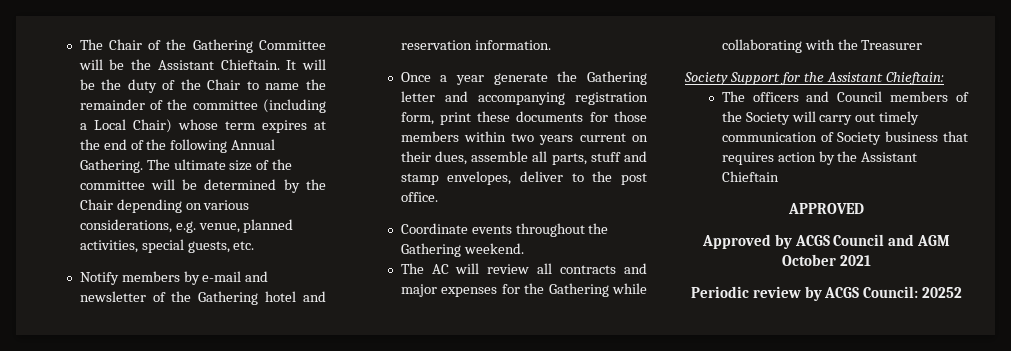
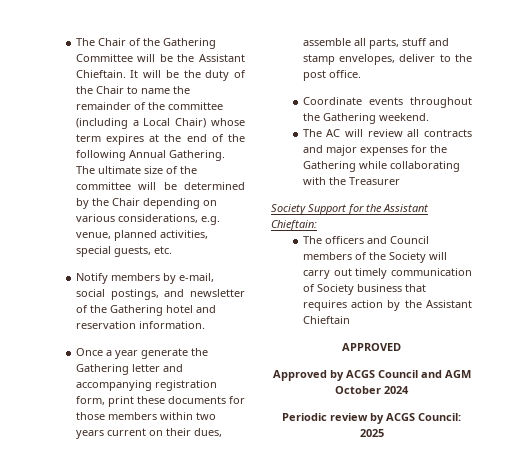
[202,271,242,282] e-mail -> [178,273,214,282] [75,289,159,300] e-mail, social postings,
[839,255,871,266] 2021 -> [384,386,409,394] 2024
[922,287,963,298] 20252 -> [359,429,384,437] 2025

